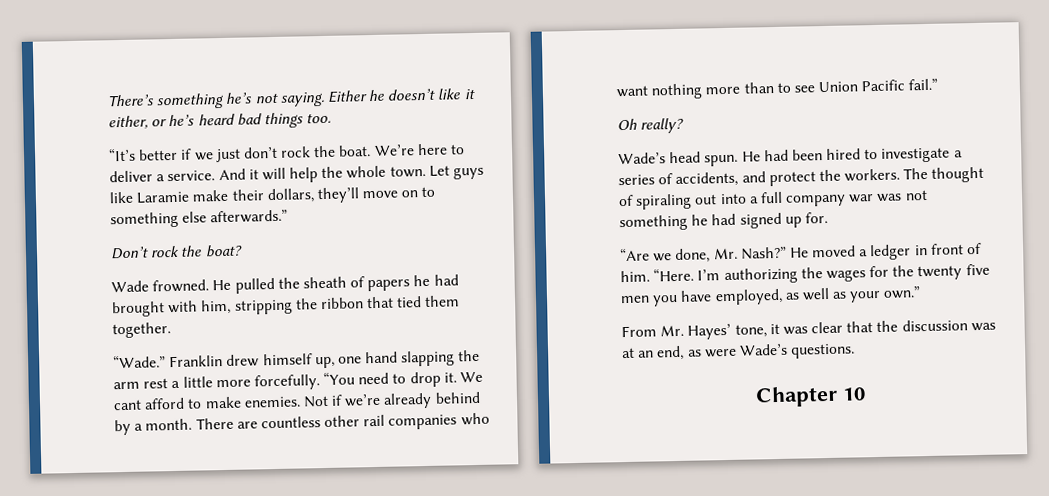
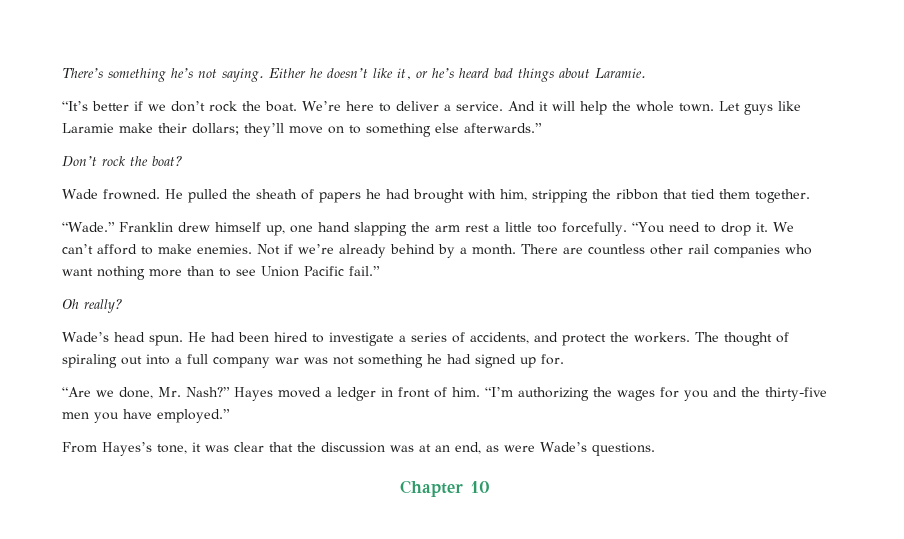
[463,88,476,100] [108,115,148,130] it either, -> [397,68,411,80] it,
[306,113,332,124] too. -> [559,68,646,78] about Laramie.
[214,148,241,163] just -> (166, 107) none
[266,188,315,204] dollars, -> [192,123,239,135] dollars;
[215,379,251,388] more -> [536,224,557,233] too
[113,399,142,411] cant -> [62,244,93,254] can’t
[789,247,809,258] He -> [234,387,273,401] Hayes
[653,267,721,282] “Here. I’m -> [485,387,513,397] “I’m
[892,263,990,281] [620,286,922,307] the twenty five men you have employed, as well as your own.” -> [684,387,827,401] [62,409,230,423] you and the thirty-five men you have employed.”
[660,323,732,340] Mr. Hayes’ -> [102,442,152,456] Hayes’s

